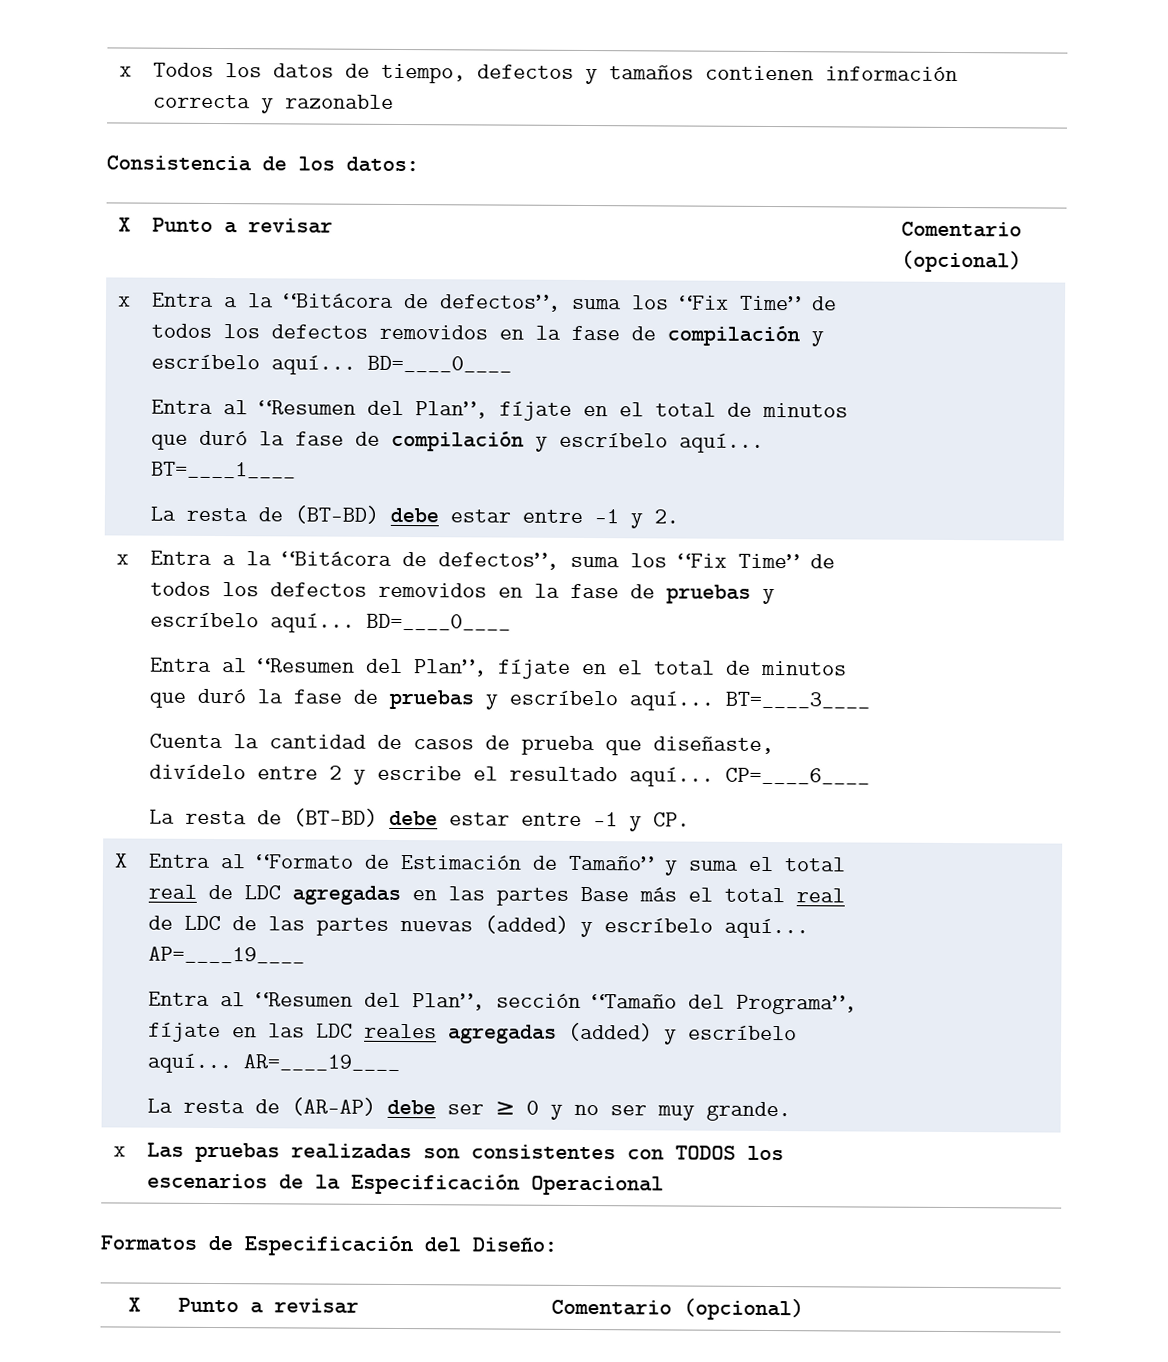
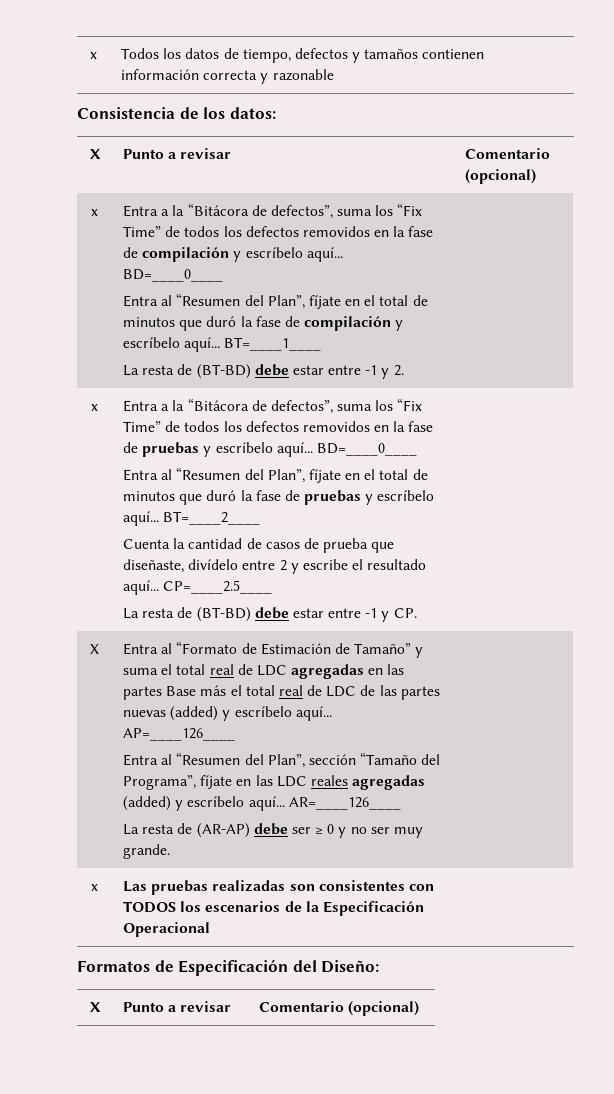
[725,691,871,709] BT=____3____ -> [163,511,261,525] BT=____2____
[725,767,871,785] CP=____6____ -> [163,580,273,594] CP=____2.5____
[148,946,306,964] AP=____19____ -> [122,728,235,741] AP=____126____
[243,1054,401,1072] AR=____19____ -> [288,797,401,810] AR=____126____

